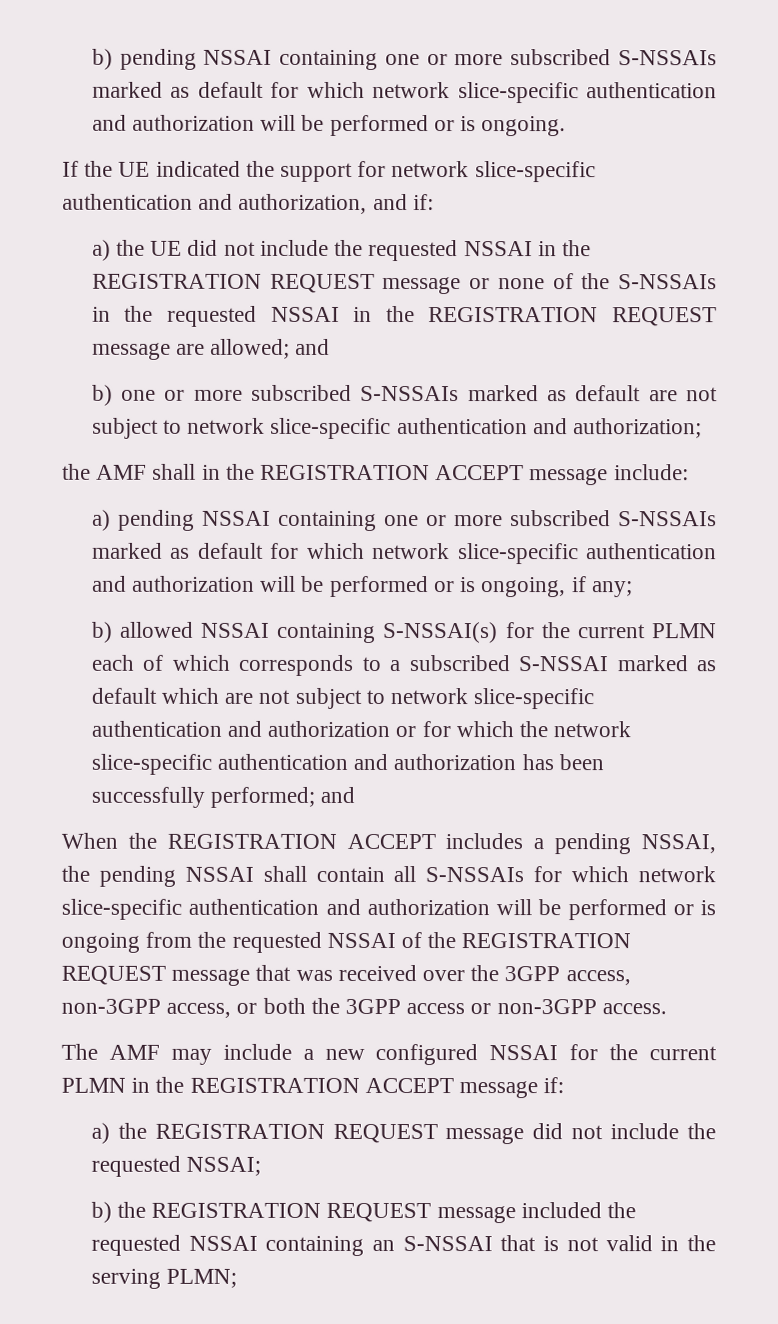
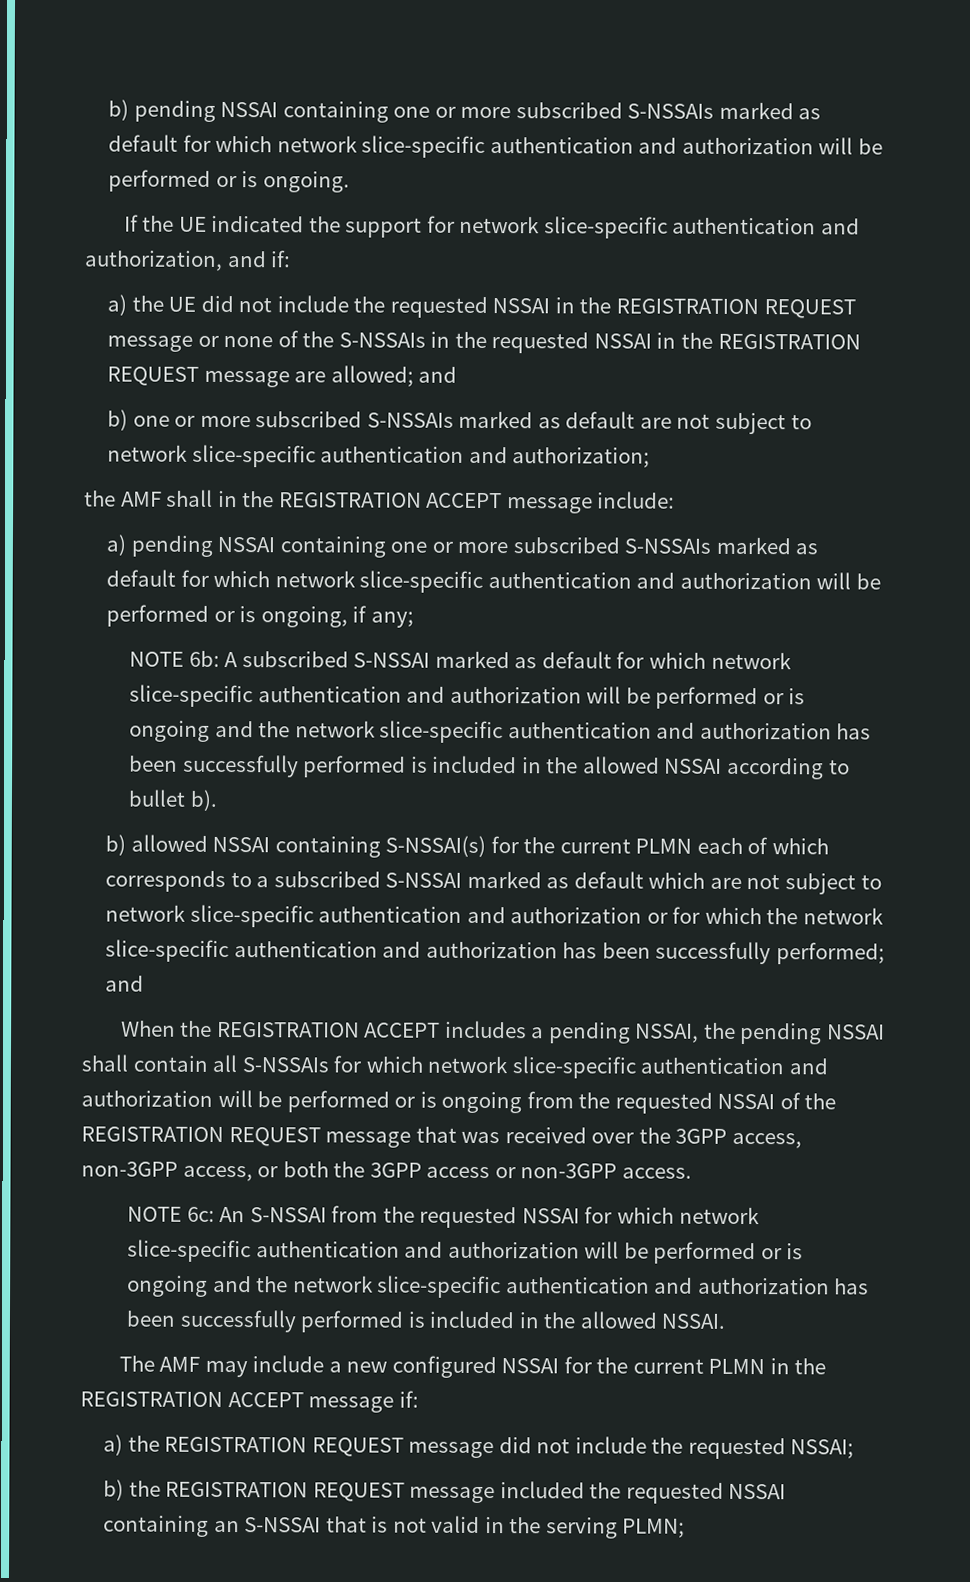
(633, 589) none -> [129,650,792,670] [129,684,806,710] [129,720,872,744] [129,754,850,780] [128,789,218,811] // NOTE 6b: A subscribed S-NSSAI marked as default for which network slice-specific authentication and authorization will be performed or is ongoing and the network slice-specific authentication and authorization has been successfully performed is included in the allowed NSSAI according to bullet b).
(667, 1009) none -> [127,1205,760,1229] [127,1239,804,1265] [127,1275,870,1299] [126,1309,726,1333] // NOTE 6c: An S-NSSAI from the requested NSSAI for which network slice-specific authentication and authorization will be performed or is ongoing and the network slice-specific authentication and authorization has been successfully performed is included in the allowed NSSAI.

